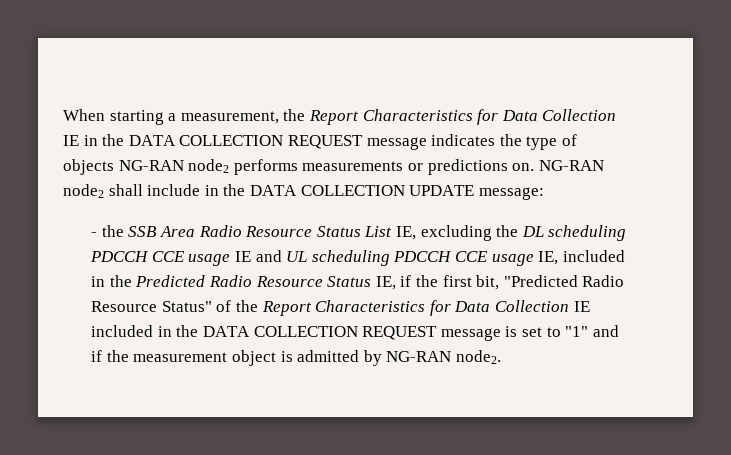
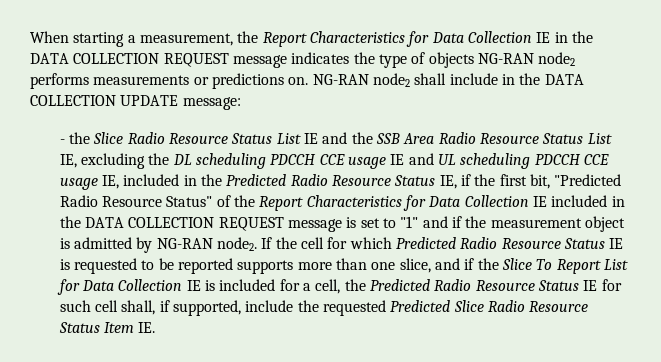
(124, 231) none -> [93,132,373,144] Slice Radio Resource Status List IE and the
(501, 357) none -> [261,237,624,249] [59,258,628,274] [56,279,622,295] [59,300,589,316] [58,322,156,333] If the cell for which Predicted Radio Resource Status IE is requested to be reported supports more than one slice, and if the Slice To Report List for Data Collection IE is included for a cell, the Predicted Radio Resource Status IE for such cell shall, if supported, include the requested Predicted Slice Radio Resource Status Item IE.

